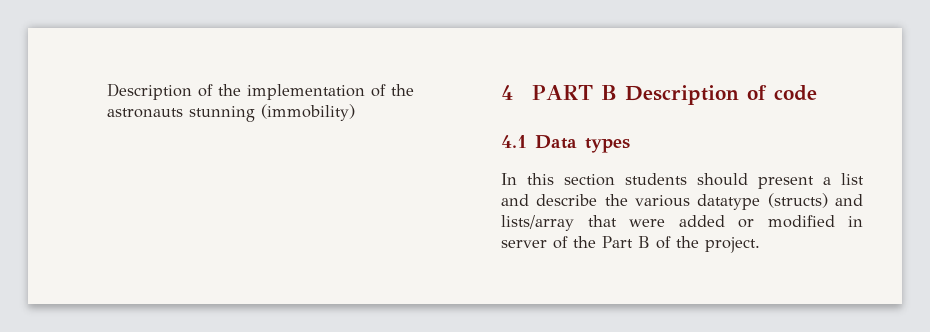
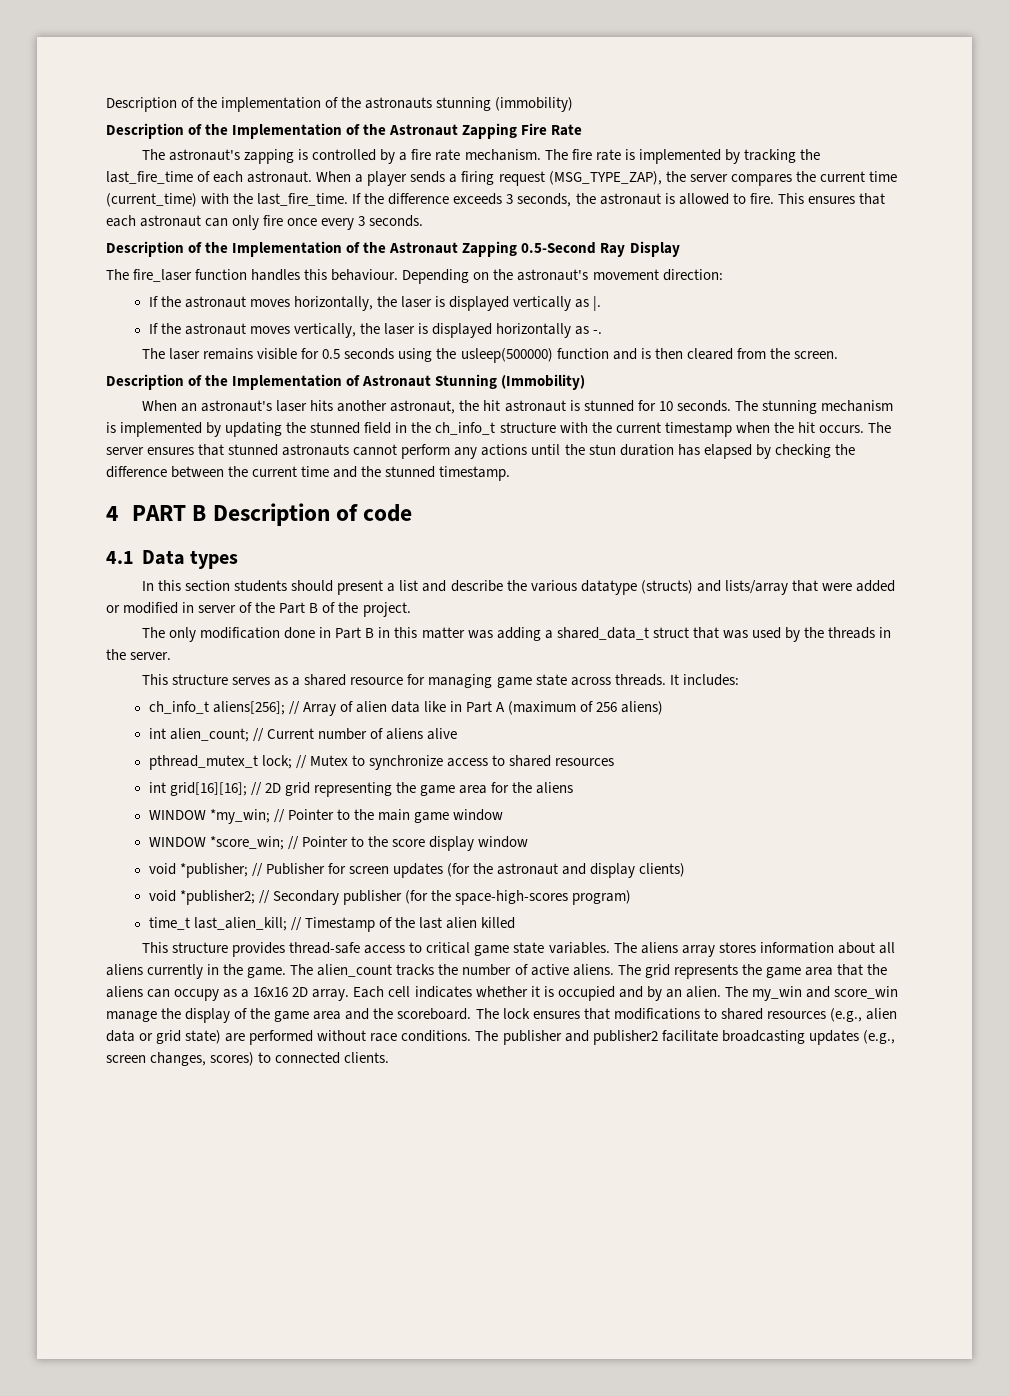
(355, 112) none -> [106,123,583,139] [142,149,820,164] [106,171,897,186] [106,193,885,207] [106,215,424,230] [106,241,680,257] [106,269,723,284] [148,296,602,311] [148,323,603,338] [142,348,838,363] [106,374,586,390] [142,400,893,414] [106,422,891,437] [106,444,855,459] [106,466,511,481] // Description of the Implementation of the Astronaut Zapping Fire Rate // The astronaut's zapping is controlled by a fire rate mechanism. The fire rate is implemented by tracking the last_fire_time of each astronaut. When a player sends a firing request (MSG_TYPE_ZAP), the server compares the current time (current_time) with the last_fire_time. If the difference exceeds 3 seconds, the astronaut is allowed to fire. This ensures that each astronaut can only fire once every 3 seconds. // Description of the Implementation of the Astronaut Zapping 0.5-Second Ray Display // The fire_laser function handles this behaviour. Depending on the astronaut's movement direction: // If the astronaut moves horizontally, the laser is displayed vertically as |. // If the astronaut moves vertically, the laser is displayed horizontally as -. // The laser remains visible for 0.5 seconds using the usleep(500000) function and is then cleared from the screen. // Description of the Implementation of Astronaut Stunning (Immobility) // When an astronaut's laser hits another astronaut, the hit astronaut is stunned for 10 seconds. The stunning mechanism is implemented by updating the stunned field in the ch_info_t structure with the current timestamp when the hit occurs. The server ensures that stunned astronauts cannot perform any actions until the stun duration has elapsed by checking the difference between the current time and the stunned timestamp.
(760, 245) none -> [142,627,892,642] [106,649,172,660] [142,674,739,688] [148,701,664,716] [148,728,457,742] [148,755,615,770] [148,782,574,797] [148,809,503,824] [148,836,528,851] [148,863,686,878] [148,890,631,905] [148,917,515,932] [142,942,895,957] [106,964,887,979] [106,986,899,1001] [106,1008,897,1023] [106,1030,895,1045] [106,1052,390,1066] // The only modification done in Part B in this matter was adding a shared_data_t struct that was used by the threads in the server. // This structure serves as a shared resource for managing game state across threads. It includes: // ch_info_t aliens[256]; // Array of alien data like in Part A (maximum of 256 aliens) // int alien_count; // Current number of aliens alive // pthread_mutex_t lock; // Mutex to synchronize access to shared resources // int grid[16][16]; // 2D grid representing the game area for the aliens // WINDOW *my_win; // Pointer to the main game window // WINDOW *score_win; // Pointer to the score display window // void *publisher; // Publisher for screen updates (for the astronaut and display clients) // void *publisher2; // Secondary publisher (for the space-high-scores program) // time_t last_alien_kill; // Timestamp of the last alien killed // This structure provides thread-safe access to critical game state variables. The aliens array stores information about all aliens currently in the game. The alien_count tracks the number of active aliens. The grid represents the game area that the aliens can occupy as a 16x16 2D array. Each cell indicates whether it is occupied and by an alien. The my_win and score_win manage the display of the game area and the scoreboard. The lock ensures that modifications to shared resources (e.g., alien data or grid state) are performed without race conditions. The publisher and publisher2 facilitate broadcasting updates (e.g., screen changes, scores) to connected clients.

